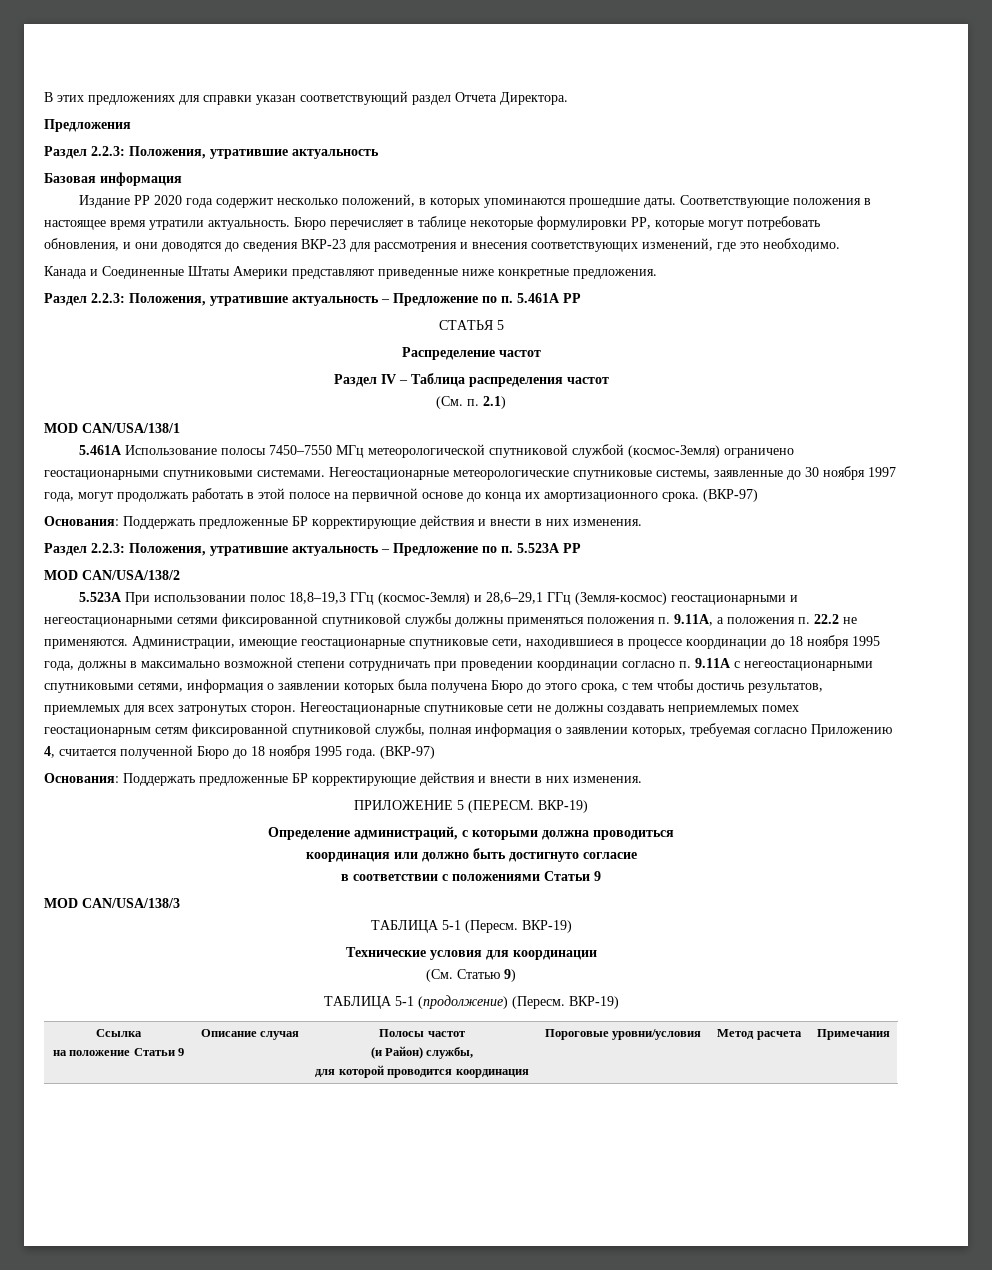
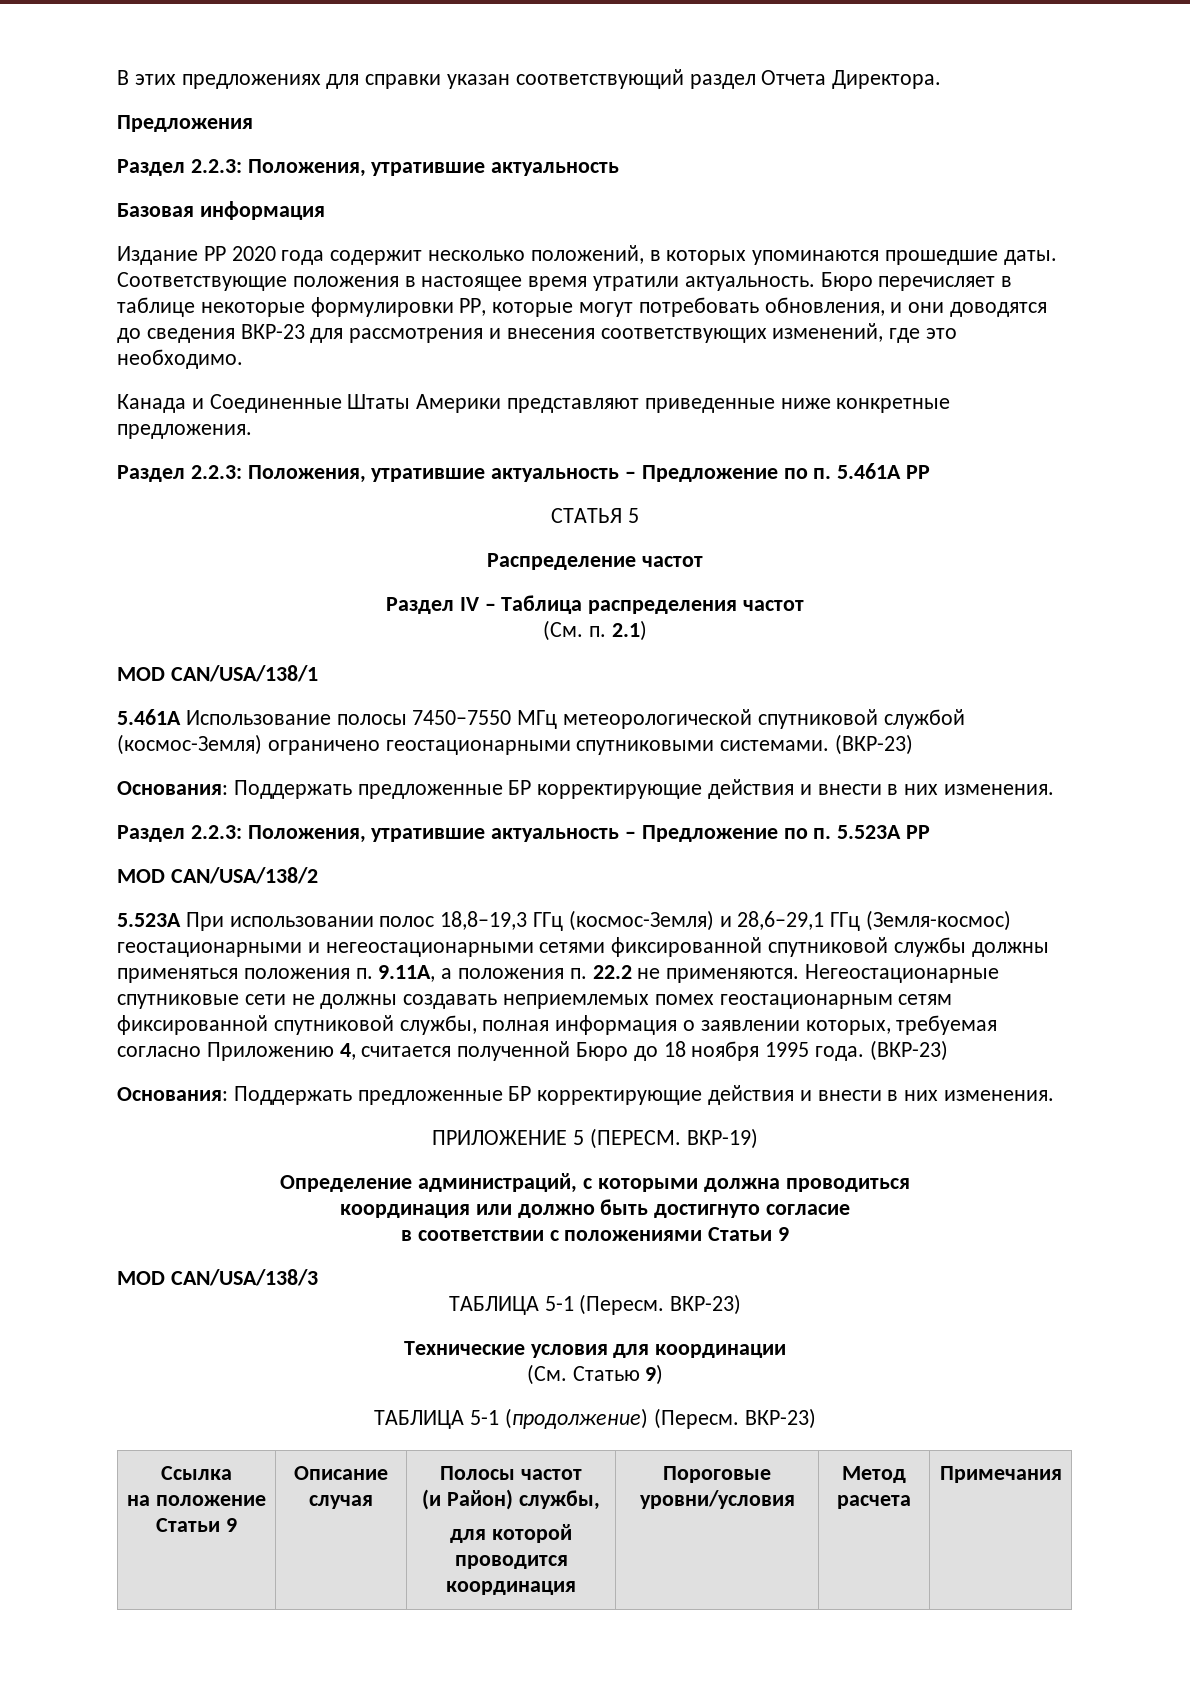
[329,466,896,480] [44,488,758,502] Негеостационарные метеорологические спутниковые системы, заявленные до 30 ноября 1997 года, могут продолжать работать в этой полосе на первичной основе до конца их амортизационного срока. (ВКР-97) -> [835,734,914,755] (ВКР-23)
[132,635,880,649] [44,657,873,671] [44,679,823,693] [44,705,296,715] Администрации, имеющие геостационарные спутниковые сети, находившиеся в процессе координации до 18 ноября 1995 года, должны в максимально возможной степени сотрудничать при проведении координации согласно п. 9.11A с негеостационарными спутниковыми сетями, информация о заявлении которых была получена Бюро до этого срока, с тем чтобы достичь результатов, приемлемых для всех затронутых сторон. -> (800, 975) none
[380,746,435,759] (ВКР-97) -> [869,1040,948,1061] (ВКР-23)
[521,920,572,933] ВКР-19) -> [670,1294,742,1315] ВКР-23)
[568,996,619,1009] ВКР-19) -> [744,1408,816,1429] ВКР-23)

